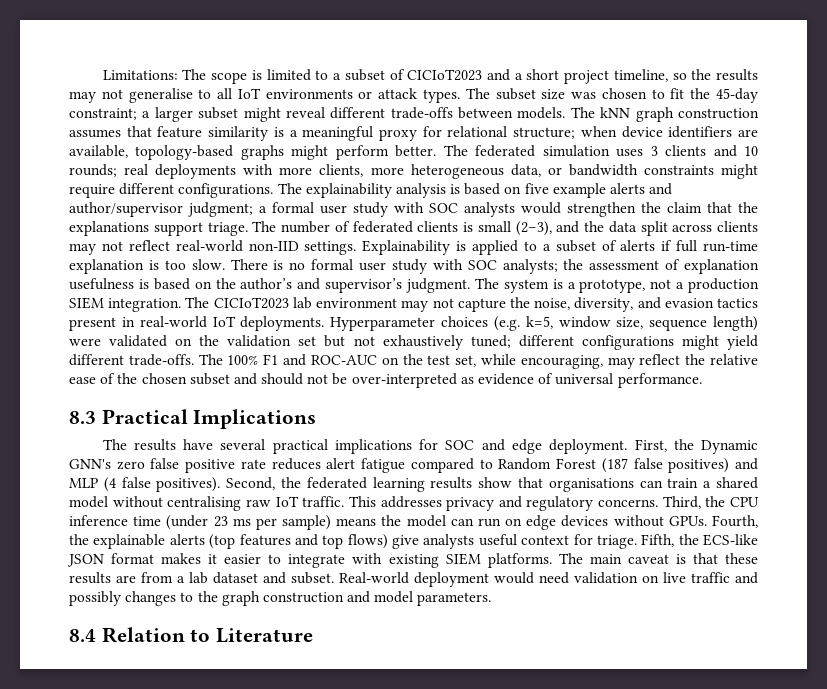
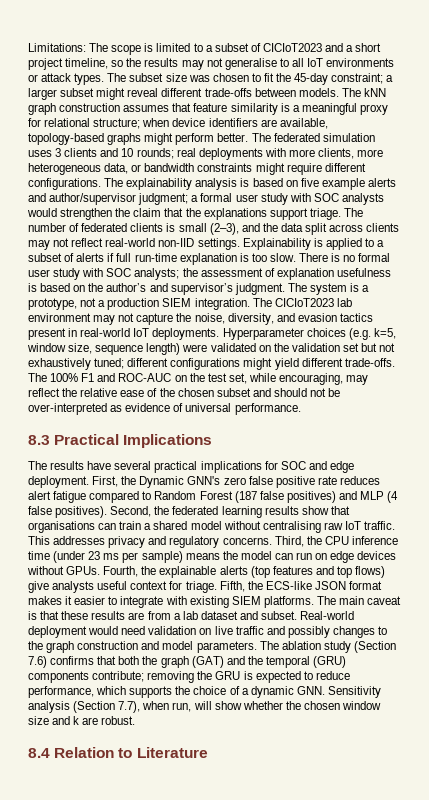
(492, 599) none -> [259,641,396,653] [28,656,347,668] [28,671,350,683] [28,686,381,698] [28,701,382,713] [28,716,136,725] The ablation study (Section 7.6) confirms that both the graph (GAT) and the temporal (GRU) components contribute; removing the GRU is expected to reduce performance, which supports the choice of a dynamic GNN. Sensitivity analysis (Section 7.7), when run, will show whether the chosen window size and k are robust.

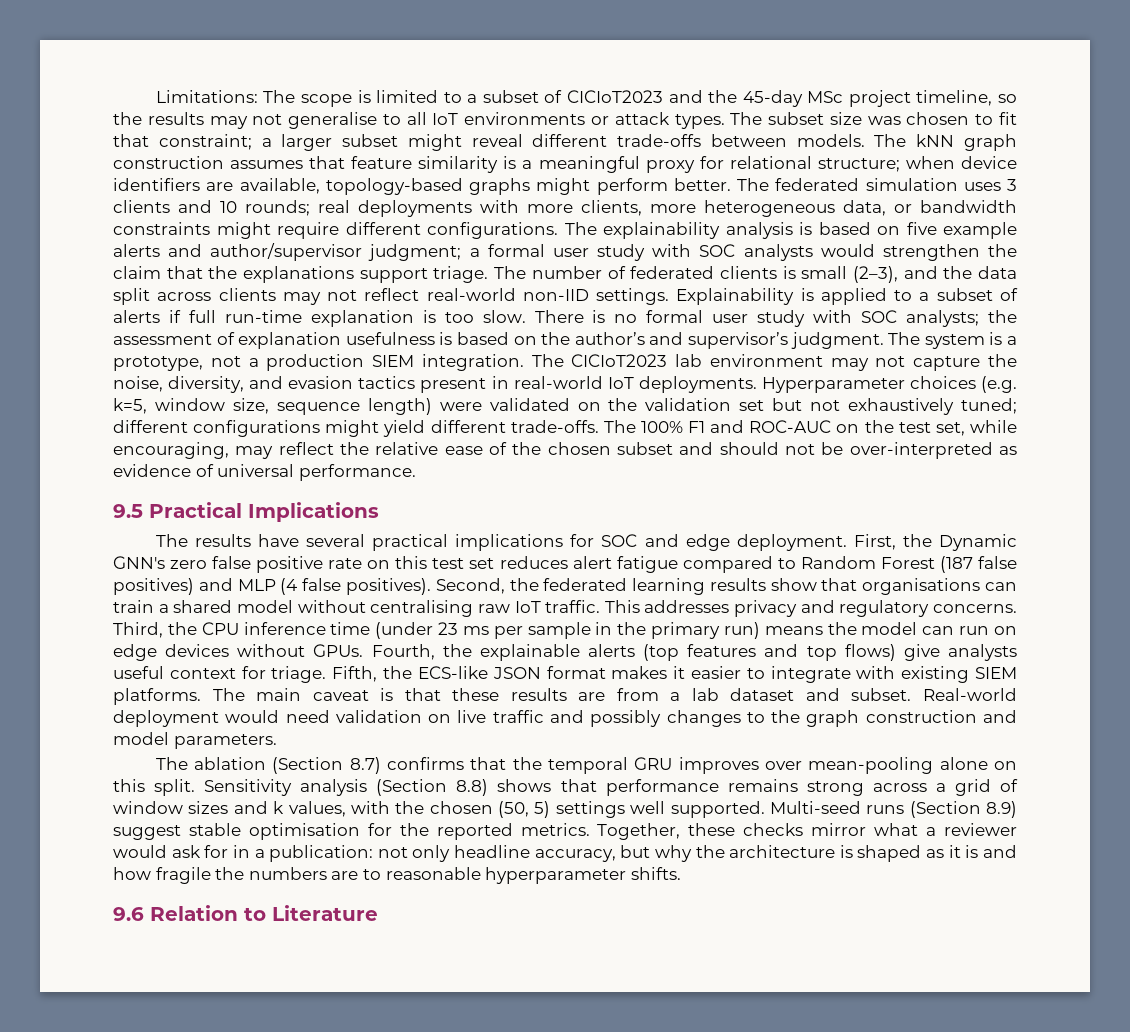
[346,43,382,52] a short -> [708,90,844,107] the 45-day MSc
[276,73,329,85] the 45-day -> [113,134,149,147] that
[28,435,50,445] 8.3 -> [113,504,143,518] 9.5
(337, 480) none -> [367,556,495,569] on this test set
[141,551,183,563] sample) -> [527,622,760,639] sample in the primary run)
(257, 647) none -> (277, 741) //
[323,641,396,653] [28,656,347,668] [28,671,350,683] [28,686,381,698] [28,701,382,713] [28,716,136,725] [28,748,50,758] study (Section 7.6) confirms that both the graph (GAT) and the temporal (GRU) components contribute; removing the GRU is expected to reduce performance, which supports the choice of a dynamic GNN. Sensitivity analysis (Section 7.7), when run, will show whether the chosen window size and k are robust. // 8.4 -> [272,757,1017,774] [113,779,1018,796] [113,801,1017,818] [113,823,1017,840] [113,845,1018,862] [113,867,681,884] [113,907,144,921] (Section 8.7) confirms that the temporal GRU improves over mean-pooling alone on this split. Sensitivity analysis (Section 8.8) shows that performance remains strong across a grid of window sizes and k values, with the chosen (50, 5) settings well supported. Multi-seed runs (Section 8.9) suggest stable optimisation for the reported metrics. Together, these checks mirror what a reviewer would ask for in a publication: not only headline accuracy, but why the architecture is shaped as it is and how fragile the numbers are to reasonable hyperparameter shifts. // 9.6

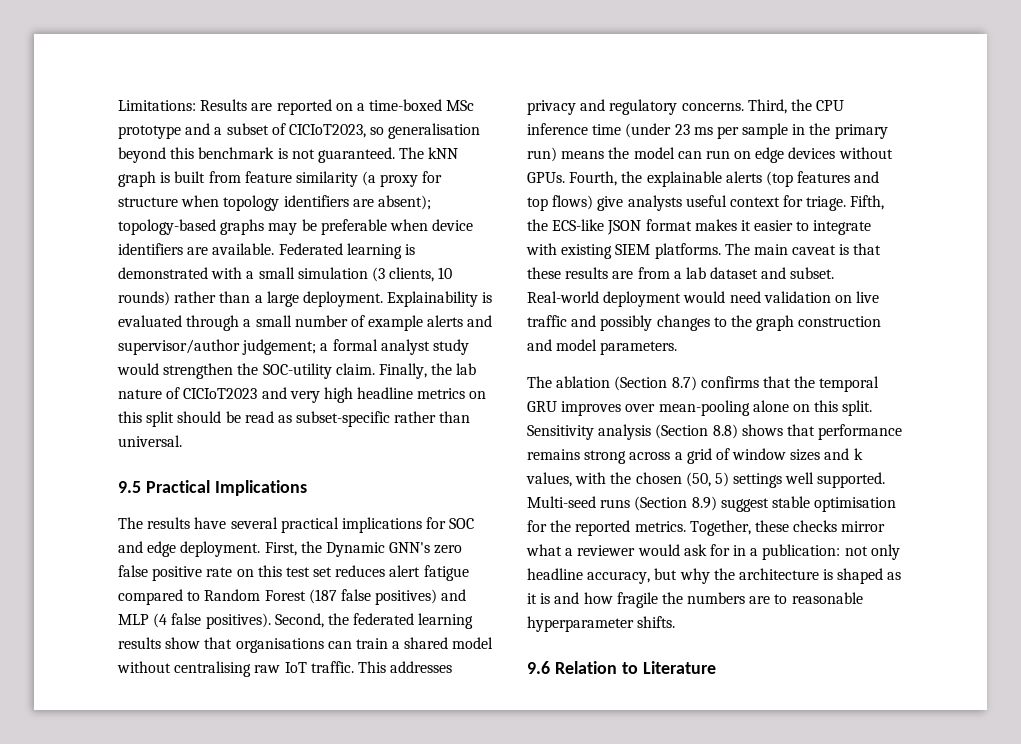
[263,90,1018,107] [113,112,1018,129] [113,134,1017,151] [113,156,1018,173] [113,178,1017,195] [113,200,1017,217] [113,222,1017,239] [113,243,1018,261] [113,266,1017,283] [113,288,1018,305] [113,310,1017,327] [113,332,1018,349] [113,354,1017,371] [113,376,1018,393] [113,398,1018,415] [113,420,1017,437] [113,442,1018,459] [113,464,416,481] The scope is limited to a subset of CICIoT2023 and the 45-day MSc project timeline, so the results may not generalise to all IoT environments or attack types. The subset size was chosen to fit that constraint; a larger subset might reveal different trade-offs between models. The kNN graph construction assumes that feature similarity is a meaningful proxy for relational structure; when device identifiers are available, topology-based graphs might perform better. The federated simulation uses 3 clients and 10 rounds; real deployments with more clients, more heterogeneous data, or bandwidth constraints might require different configurations. The explainability analysis is based on five example alerts and author/supervisor judgment; a formal user study with SOC analysts would strengthen the claim that the explanations support triage. The number of federated clients is small (2–3), and the data split across clients may not reflect real-world non-IID settings. Explainability is applied to a subset of alerts if full run-time explanation is too slow. There is no formal user study with SOC analysts; the assessment of explanation usefulness is based on the author’s and supervisor’s judgment. The system is a prototype, not a production SIEM integration. The CICIoT2023 lab environment may not capture the noise, diversity, and evasion tactics present in real-world IoT deployments. Hyperparameter choices (e.g. k=5, window size, sequence length) were validated on the validation set but not exhaustively tuned; different configurations might yield different trade-offs. The 100% F1 and ROC-AUC on the test set, while encouraging, may reflect the relative ease of the chosen subset and should not be over-interpreted as evidence of universal performance. -> [200,99,475,115] [118,123,481,139] [118,147,459,163] [118,171,443,187] [118,195,431,211] [118,219,474,235] [118,243,415,259] [118,267,453,282] [118,291,493,307] [118,315,493,331] [118,339,469,355] [117,363,477,379] [118,387,487,403] [118,411,471,427] [118,435,182,447] Results are reported on a time-boxed MSc prototype and a subset of CICIoT2023, so generalisation beyond this benchmark is not guaranteed. The kNN graph is built from feature similarity (a proxy for structure when topology identifiers are absent); topology-based graphs may be preferable when device identifiers are available. Federated learning is demonstrated with a small simulation (3 clients, 10 rounds) rather than a large deployment. Explainability is evaluated through a small number of example alerts and supervisor/author judgement; a formal analyst study would strengthen the SOC-utility claim. Finally, the lab nature of CICIoT2023 and very high headline metrics on this split should be read as subset-specific rather than universal.

